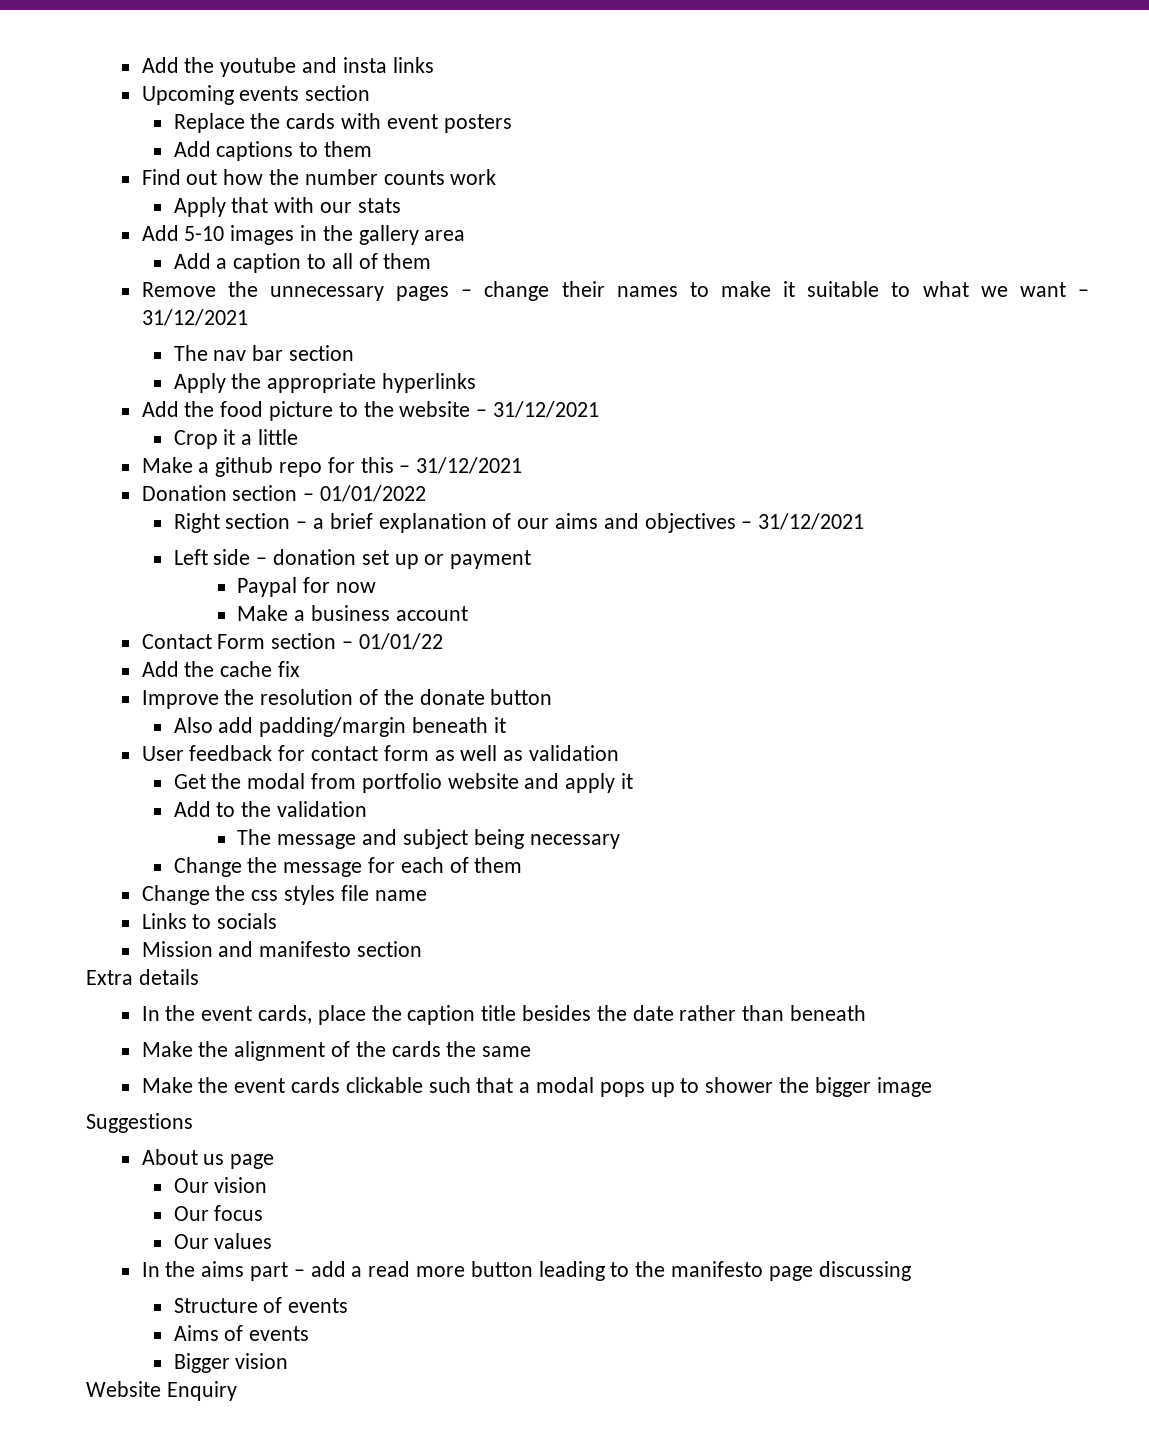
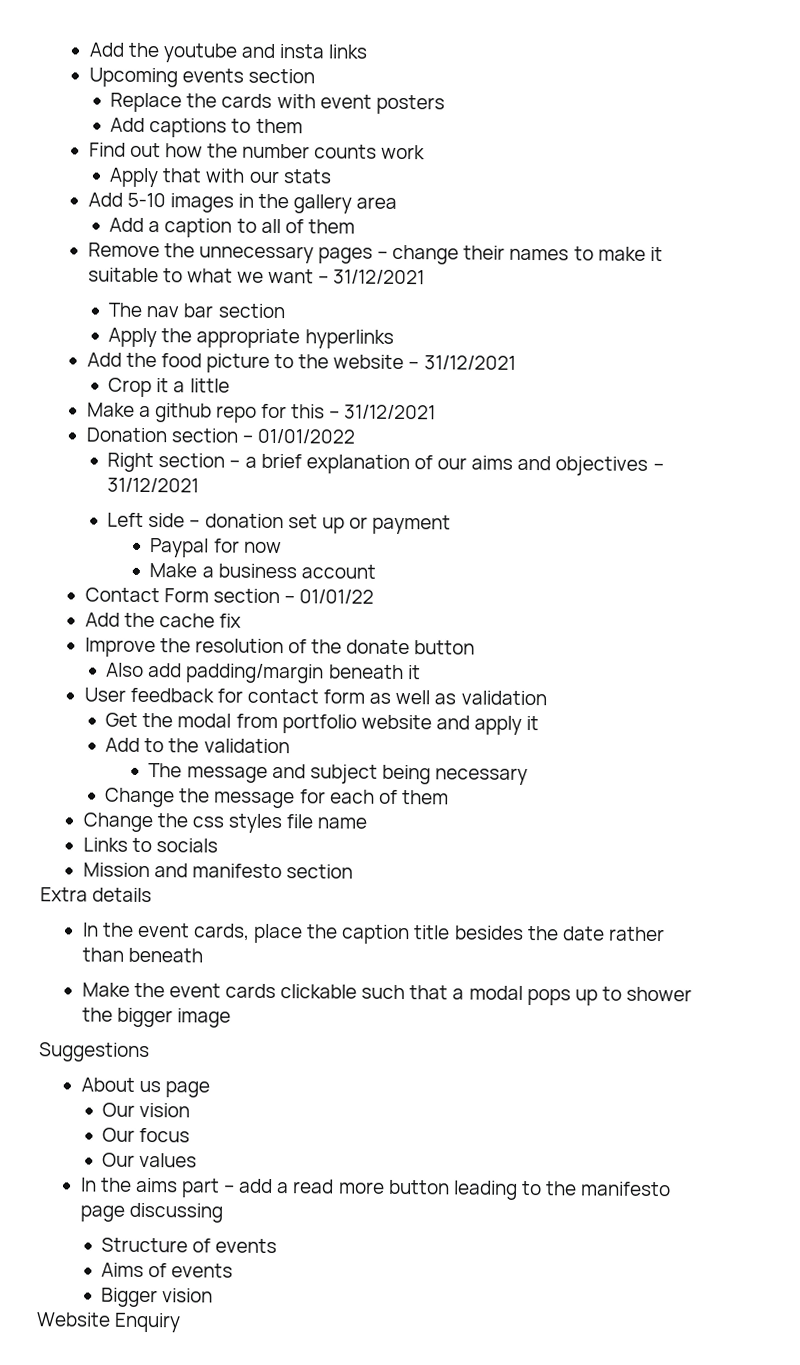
[141,1041,532,1061] // Make the alignment of the cards the same -> (203, 955) none

